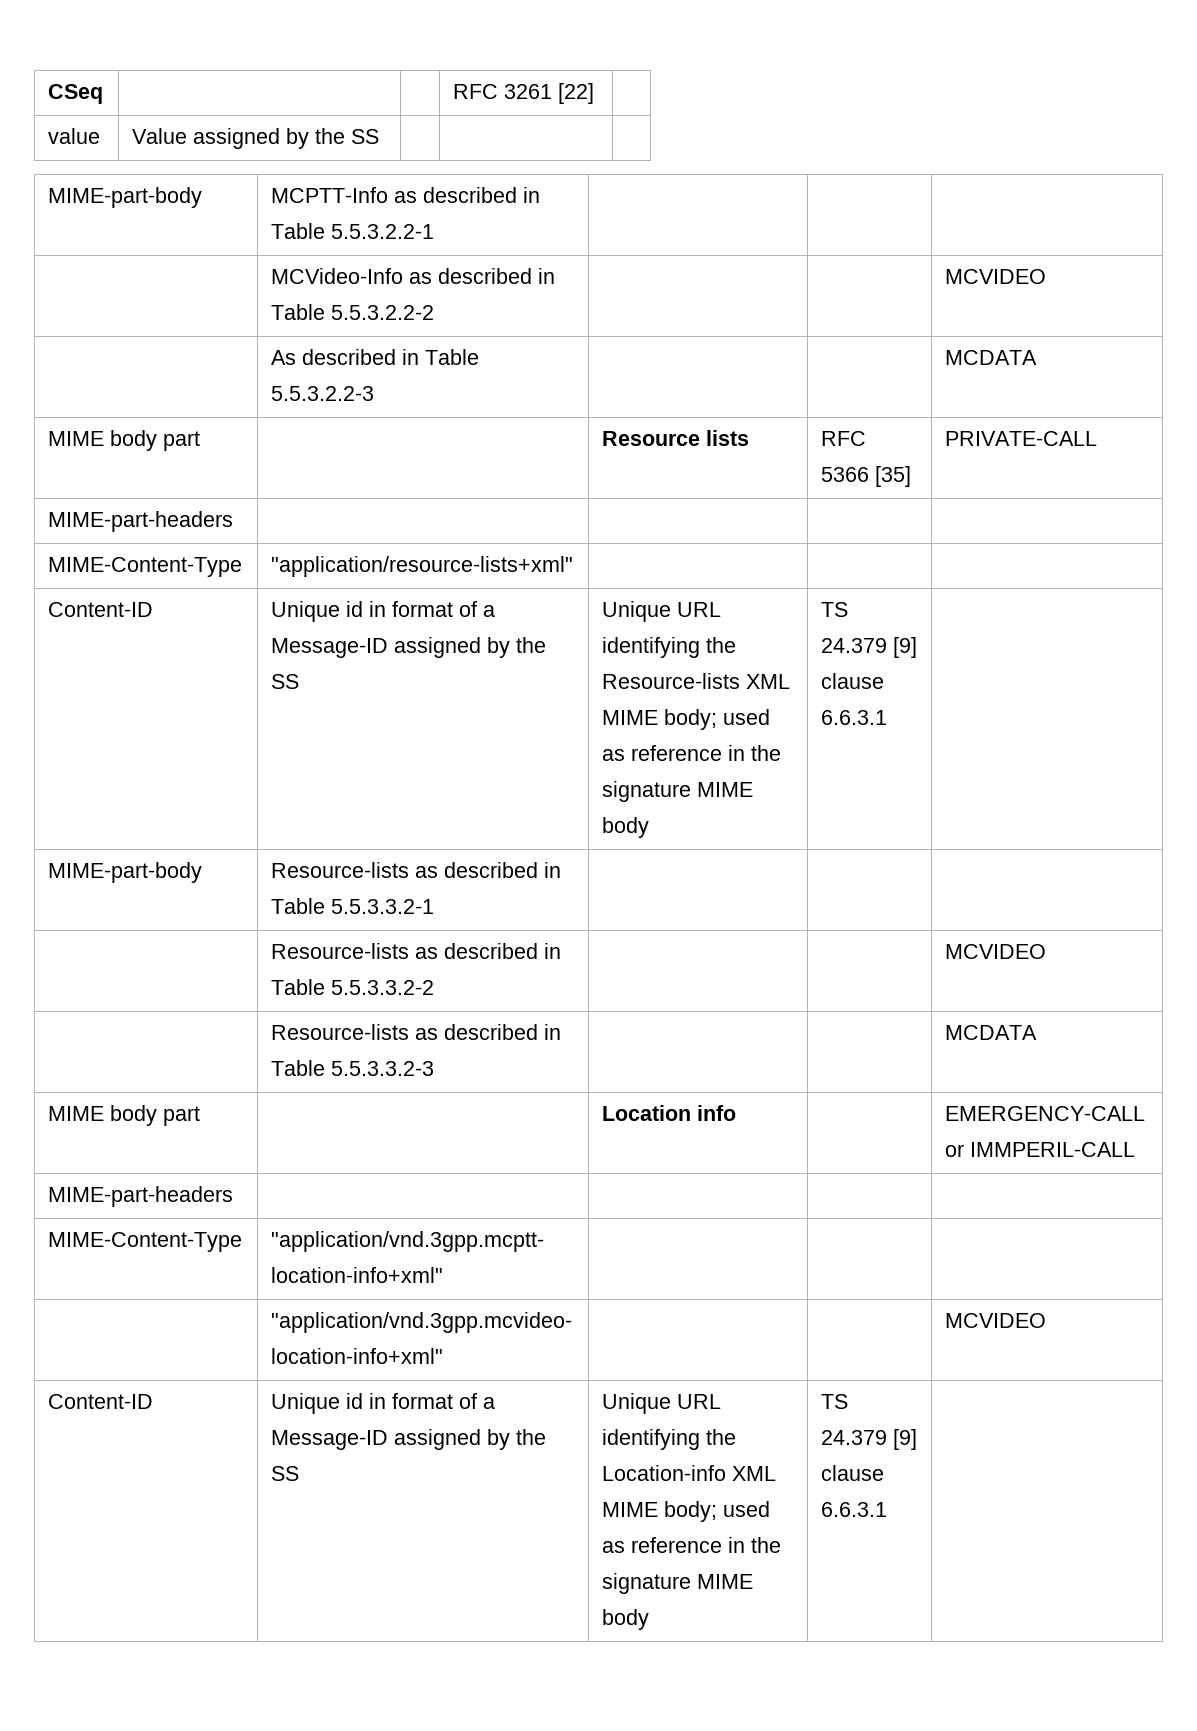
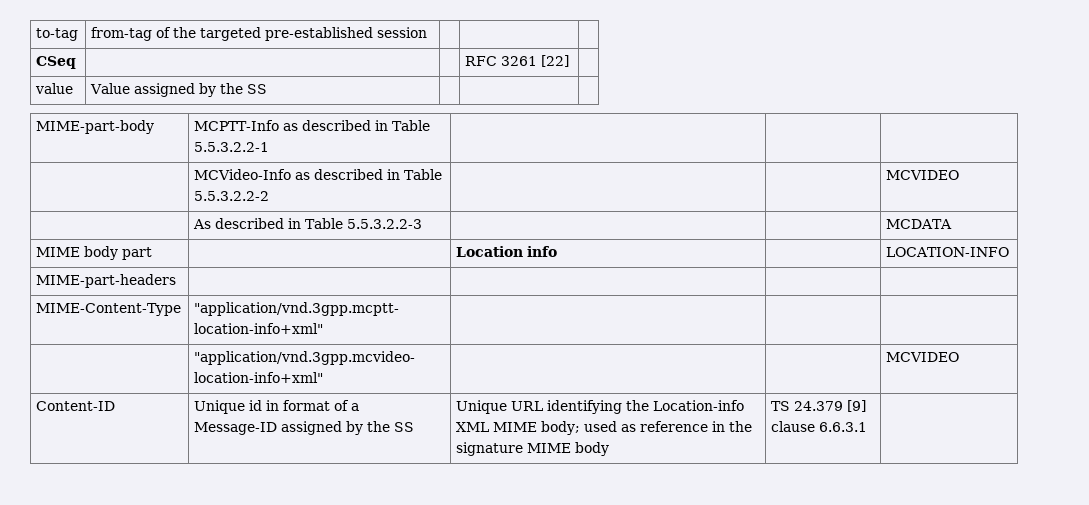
(48, 94) none -> [36,28,79,41] [91,27,428,41] to-tag | from-tag of the targeted pre-established session | | | //
[48,430,201,451] [602,430,750,446] [821,431,867,446] [821,466,912,487] [945,431,1098,446] [48,511,234,532] [48,557,243,577] [271,556,574,577] [48,602,154,617] [271,601,496,622] [271,637,547,658] [271,674,300,689] [602,601,722,622] [602,637,737,658] [602,673,791,689] [602,709,771,730] [602,745,782,761] [602,781,754,802] [602,817,650,838] [821,602,849,617] [821,637,918,658] [821,673,885,689] [821,710,888,725] [48,862,203,883] [271,862,562,878] [271,898,435,914] [271,943,562,959] [271,979,435,995] [945,944,1047,959] [271,1024,562,1040] [271,1060,435,1076] [945,1025,1038,1040] // MIME body part | | Resource lists | RFC 5366 [35] | PRIVATE-CALL // MIME-part-headers | | | | // MIME-Content-Type | "application/resource-lists+xml" | | | // Content-ID | Unique id in format of a Message-ID assigned by the SS | Unique URL identifying the Resource-lists XML MIME body; used as reference in the signature MIME body | TS 24.379 [9] clause 6.6.3.1 | // MIME-part-body | Resource-lists as described in Table 5.5.3.3.2-1 | | | // | Resource-lists as described in Table 5.5.3.3.2-2 | | | MCVIDEO // | Resource-lists as described in Table 5.5.3.3.2-3 | | | MCDATA -> (953, 224) none
[945,1106,1146,1121] [945,1142,1136,1157] EMERGENCY-CALL or IMMPERIL-CALL -> [886,247,1010,257] LOCATION-INFO

